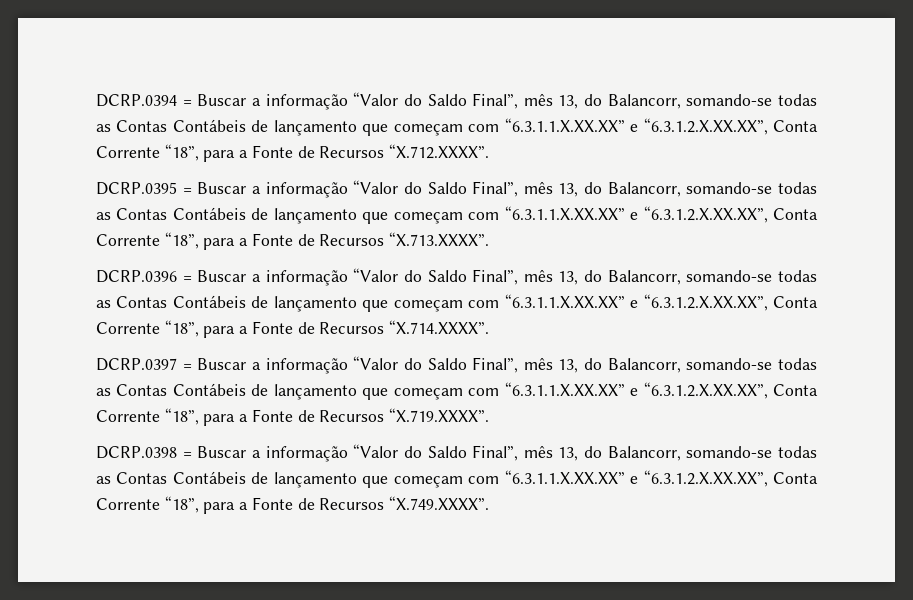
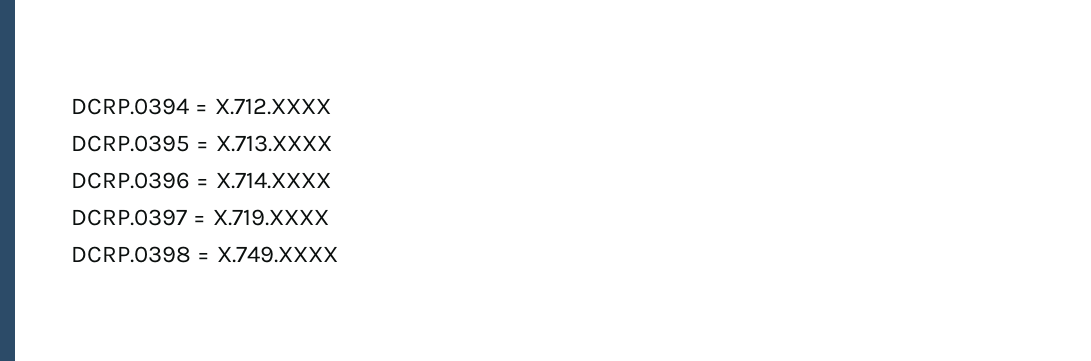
[197,92,818,110] [96,118,818,136] [96,144,490,162] [96,180,818,198] [96,206,818,224] [96,232,490,250] [96,268,818,286] [96,294,818,312] [96,320,490,338] [96,356,818,374] [96,382,818,400] [96,408,490,426] [96,444,818,462] [96,470,818,488] [96,496,490,514] Buscar a informação “Valor do Saldo Final”, mês 13, do Balancorr, somando-se todas as Contas Contábeis de lançamento que começam com “6.3.1.1.X.XX.XX” e “6.3.1.2.X.XX.XX”, Conta Corrente “18”, para a Fonte de Recursos “X.712.XXXX”. // DCRP.0395 = Buscar a informação “Valor do Saldo Final”, mês 13, do Balancorr, somando-se todas as Contas Contábeis de lançamento que começam com “6.3.1.1.X.XX.XX” e “6.3.1.2.X.XX.XX”, Conta Corrente “18”, para a Fonte de Recursos “X.713.XXXX”. // DCRP.0396 = Buscar a informação “Valor do Saldo Final”, mês 13, do Balancorr, somando-se todas as Contas Contábeis de lançamento que começam com “6.3.1.1.X.XX.XX” e “6.3.1.2.X.XX.XX”, Conta Corrente “18”, para a Fonte de Recursos “X.714.XXXX”. // DCRP.0397 = Buscar a informação “Valor do Saldo Final”, mês 13, do Balancorr, somando-se todas as Contas Contábeis de lançamento que começam com “6.3.1.1.X.XX.XX” e “6.3.1.2.X.XX.XX”, Conta Corrente “18”, para a Fonte de Recursos “X.719.XXXX”. // DCRP.0398 = Buscar a informação “Valor do Saldo Final”, mês 13, do Balancorr, somando-se todas as Contas Contábeis de lançamento que começam com “6.3.1.1.X.XX.XX” e “6.3.1.2.X.XX.XX”, Conta Corrente “18”, para a Fonte de Recursos “X.749.XXXX”. -> [214,98,331,115] [71,135,332,152] [71,172,331,189] [71,209,329,226] [71,246,338,263] X.712.XXXX // DCRP.0395 = X.713.XXXX // DCRP.0396 = X.714.XXXX // DCRP.0397 = X.719.XXXX // DCRP.0398 = X.749.XXXX

